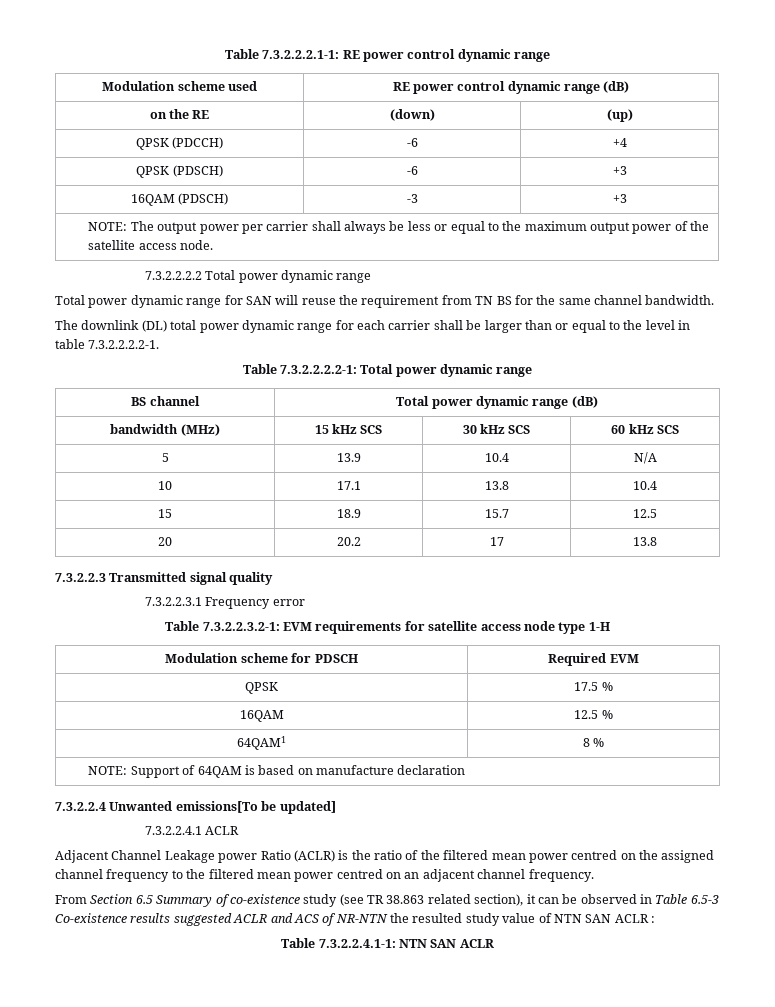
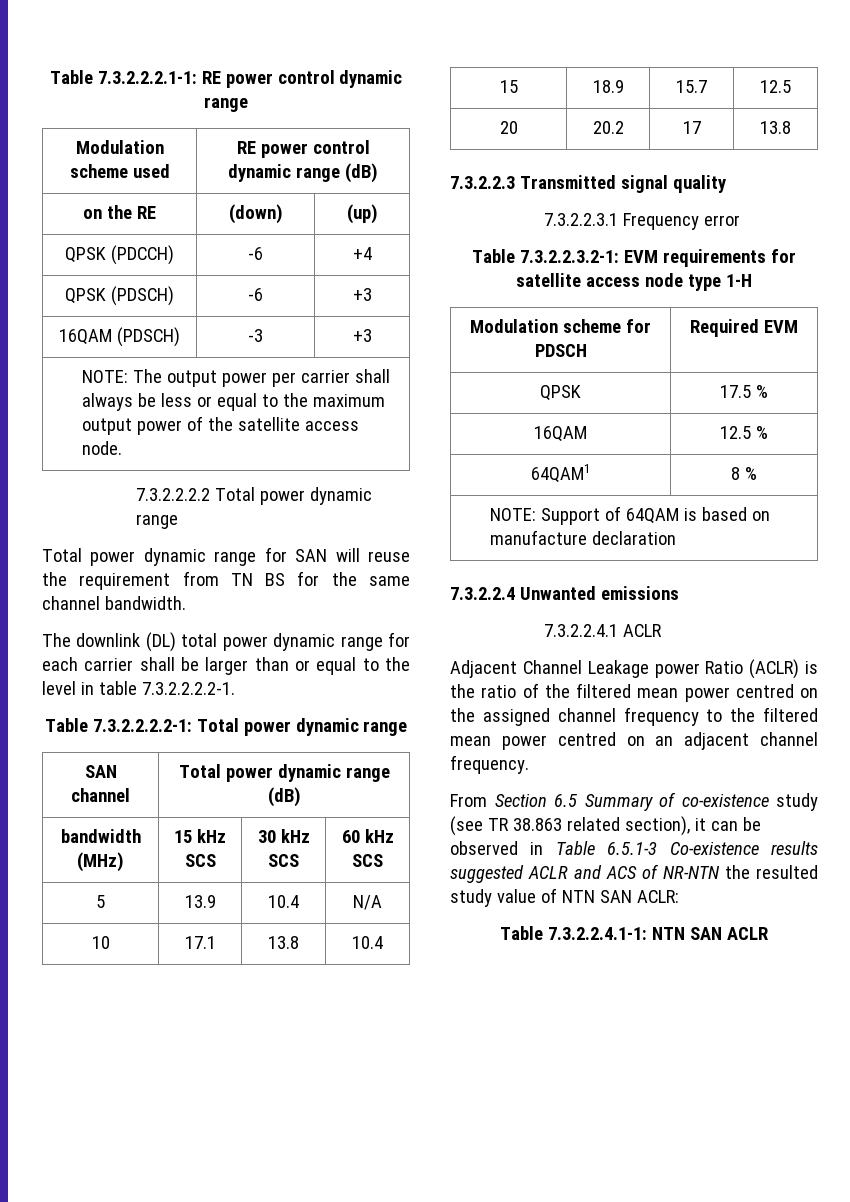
[131,397,147,406] BS -> [84,765,117,778] SAN
[175,801,336,814] emissions[To be updated] -> [600,586,679,600] emissions
[690,895,719,904] 6.5-3 -> [607,842,658,855] 6.5.1-3
[614,914,655,923] ACLR : -> [636,890,679,903] ACLR:

